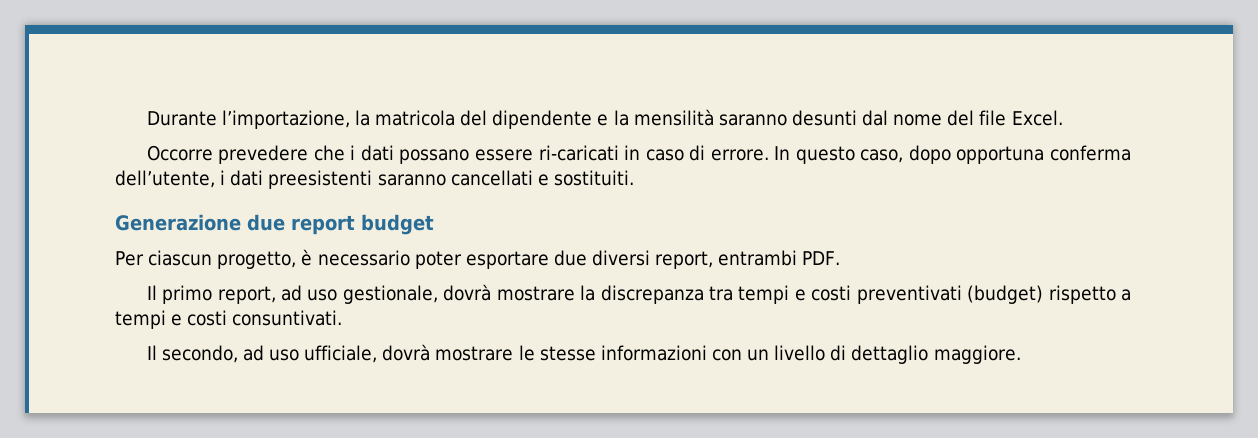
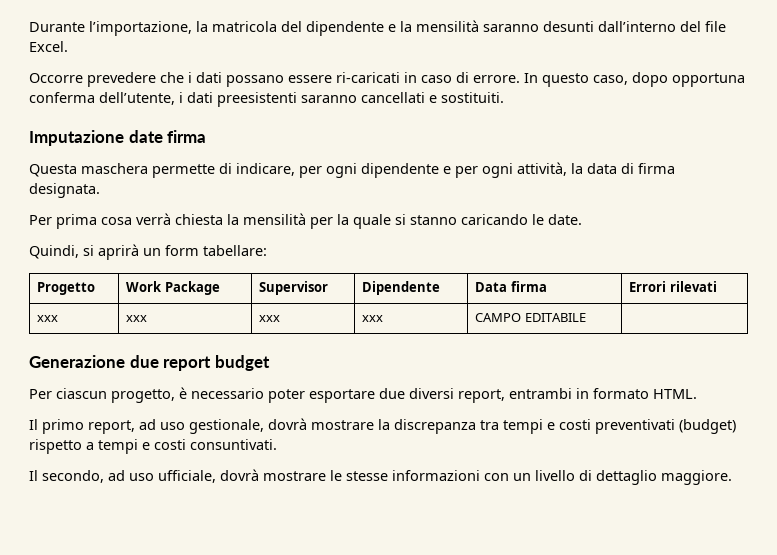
[862,110,943,126] dal nome -> [598,21,676,32] dall’interno
(634, 178) none -> [29,130,207,146] [29,162,675,178] [29,183,100,198] [29,213,582,229] [29,244,267,260] [37,282,96,295] [126,281,220,295] [259,281,329,295] [362,281,441,295] [475,281,547,292] [629,281,717,292] [37,315,59,322] [126,315,148,322] [259,315,281,322] [362,315,384,322] [475,313,586,322] // Imputazione date firma // Questa maschera permette di indicare, per ogni dipendente e per ogni attività, la data di firma designata. // Per prima cosa verrà chiesta la mensilità per la quale si stanno caricando le date. // Quindi, si aprirà un form tabellare: // Progetto | Work Package | Supervisor | Dipendente | Data firma | Errori rilevati // xxx | xxx | xxx | xxx | CAMPO EDITABILE |
[802,251,841,265] PDF. -> [576,388,697,399] in formato HTML.

